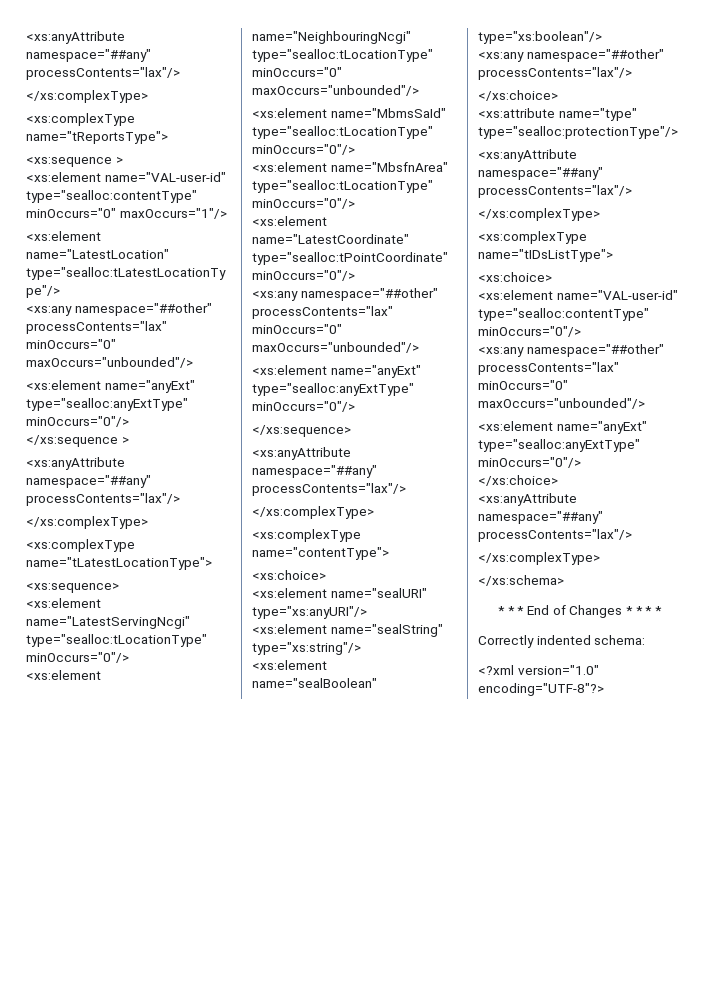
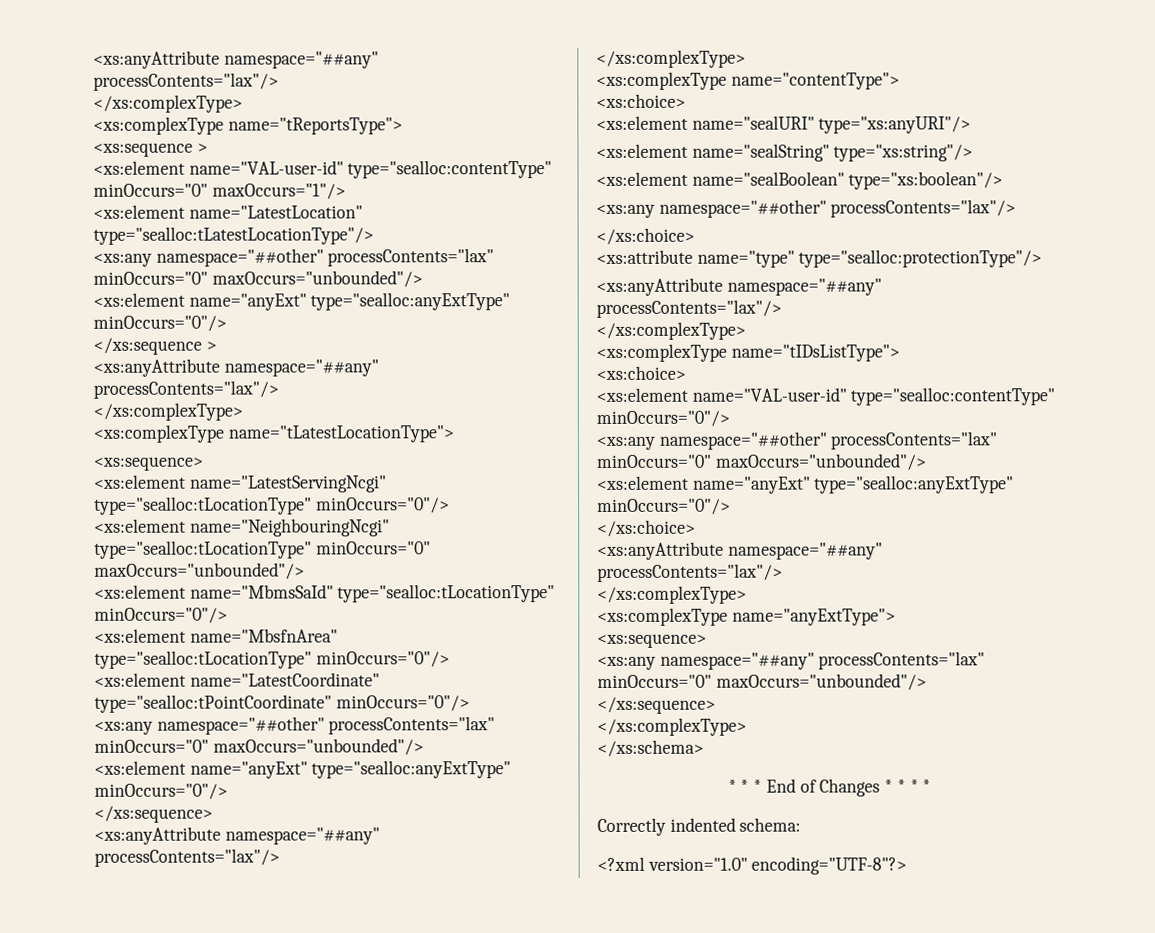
(600, 558) none -> [597,607,896,626] [597,633,707,648] [597,651,986,670] [597,673,927,691] [597,696,716,714] [597,717,747,736] // <xs:complexType name="anyExtType"> // <xs:sequence> // <xs:any namespace="##any" processContents="lax" minOccurs="0" maxOccurs="unbounded"/> // </xs:sequence> // </xs:complexType>

